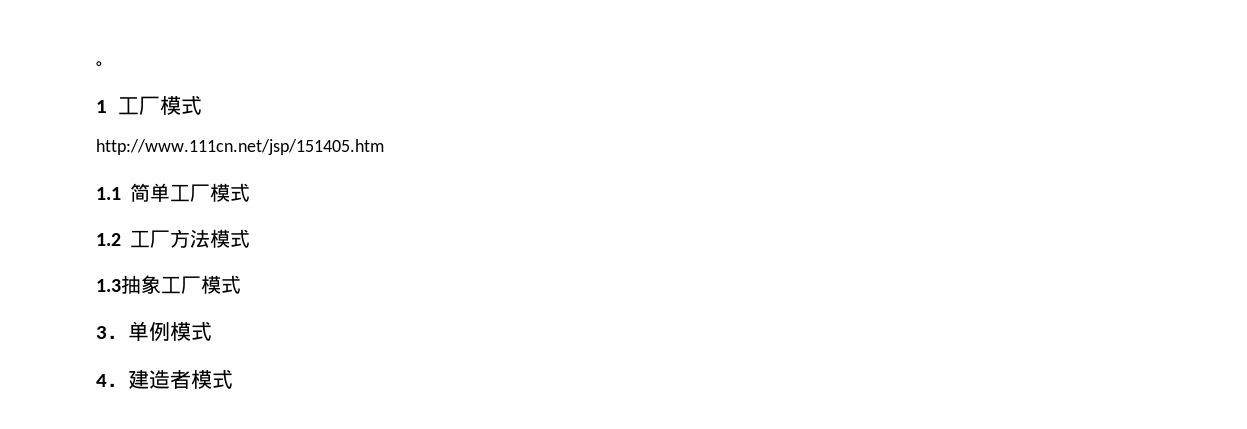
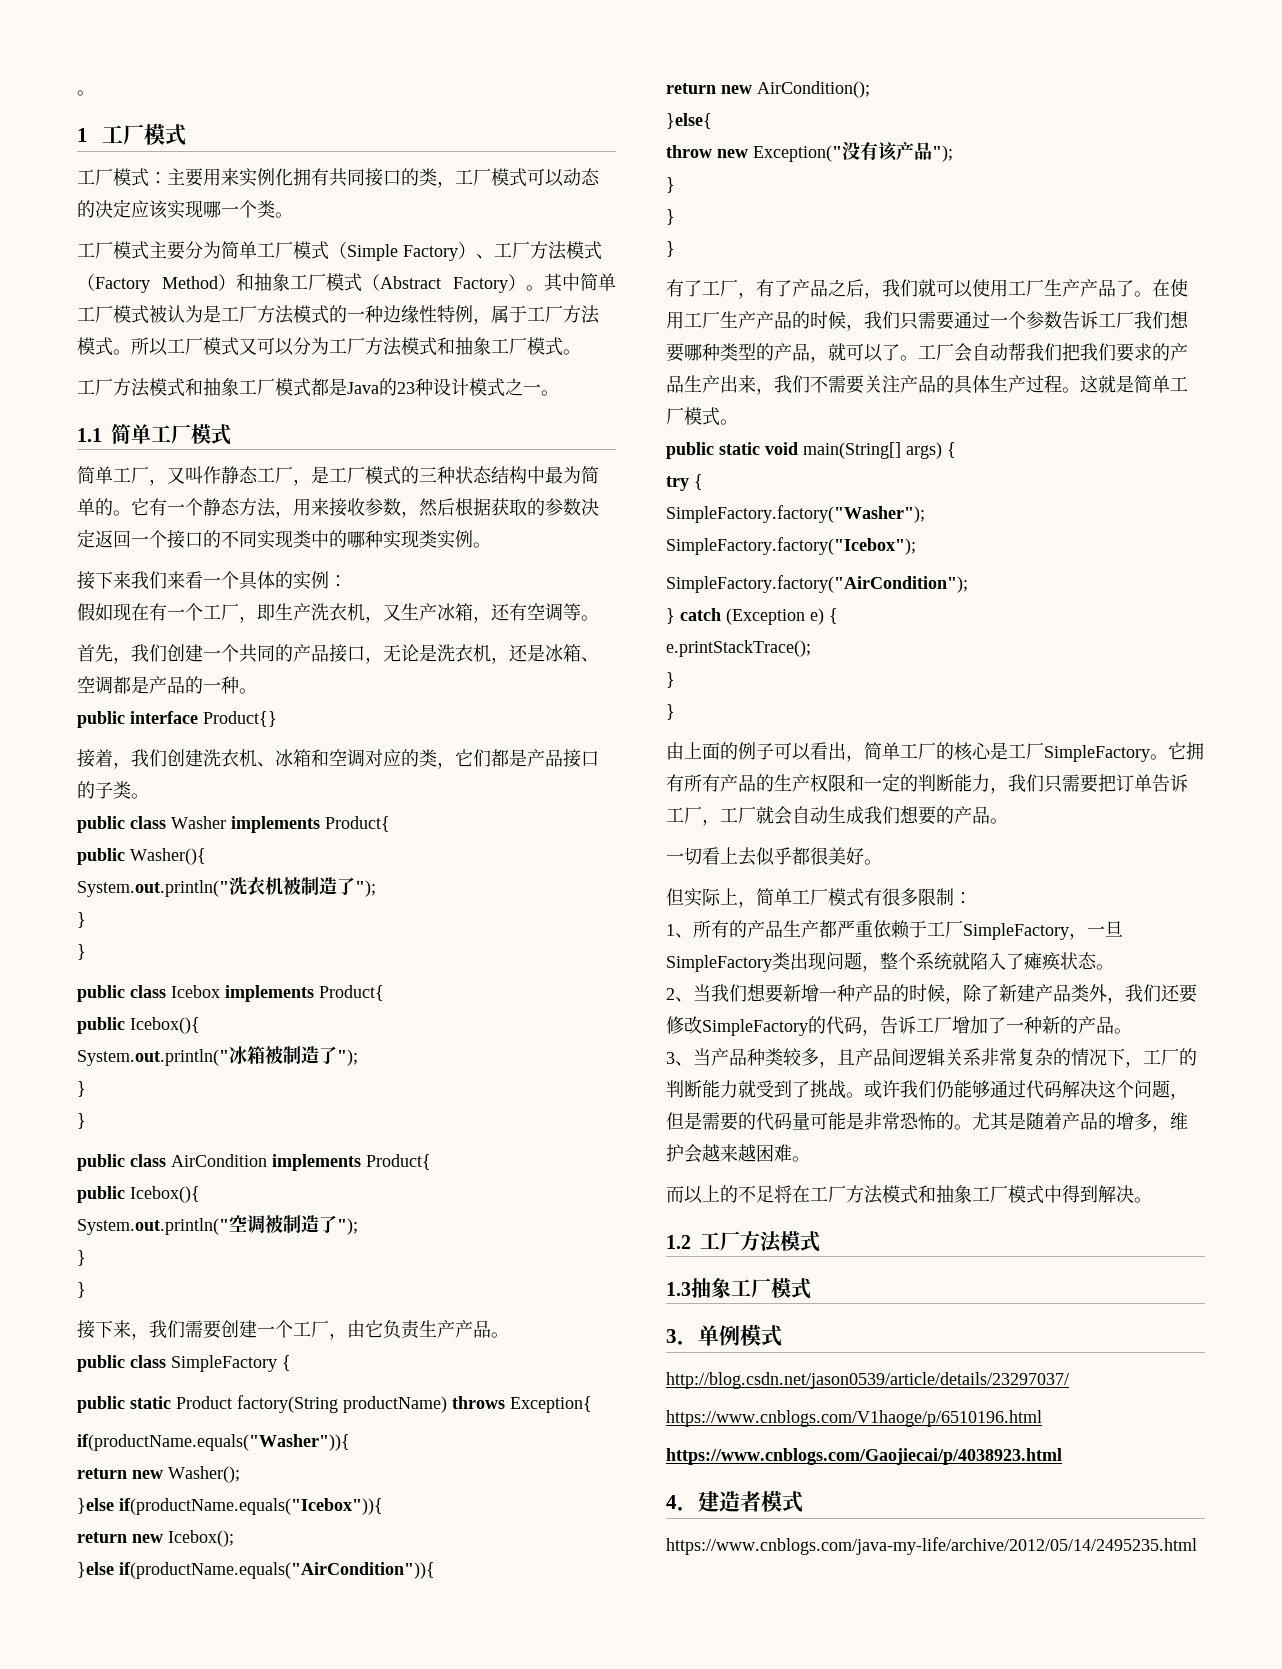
[96,139,384,155] [96,183,250,202] http://www.111cn.net/jsp/151405.htm // 1.1简单工厂模式 -> [77,168,600,188] [77,199,293,219] [77,241,602,261] [77,273,616,293] [77,305,600,325] [77,337,581,356] [77,378,559,397] [77,424,231,445] [77,466,599,486] [77,498,599,518] [77,529,491,549] [77,571,347,590] [77,603,599,623] [77,644,599,664] [77,676,257,694] [77,711,277,728] [77,749,599,769] [77,781,149,799] [77,816,390,833] [77,848,206,865] [77,877,376,897] [77,912,86,928] [77,944,86,960] [77,985,384,1002] [77,1017,200,1034] [77,1046,358,1066] [77,1081,86,1097] [77,1113,86,1129] [77,1154,431,1171] [77,1186,200,1203] [77,1215,358,1235] [77,1250,86,1266] [77,1282,86,1298] [77,1320,509,1340] [77,1355,291,1372] [77,1395,592,1413] [77,1434,350,1451] [77,1466,240,1483] [77,1498,383,1515] [77,1530,234,1547] [77,1562,435,1579] [666,81,870,98] [666,113,712,129] [666,142,953,162] [666,177,675,193] [666,209,675,225] [666,241,675,257] [666,279,1188,299] [666,310,1189,331] [666,343,1188,363] [666,375,1188,395] [666,407,738,426] [666,442,956,459] [666,474,703,491] [666,505,925,523] [666,537,916,555] [666,575,968,593] [666,608,838,625] [666,640,811,657] [666,672,675,688] [666,704,675,720] [666,742,1204,762] [666,773,1188,794] [666,805,1008,826] [666,847,882,866] [666,888,972,908] [666,920,1123,940] [666,952,1114,972] [666,983,1197,1004] [666,1016,1132,1036] [666,1048,1197,1068] [666,1080,1188,1100] [666,1112,1188,1132] [666,1144,810,1163] [666,1185,1152,1204] 工厂模式：主要用来实例化拥有共同接口的类，工厂模式可以动态的决定应该实现哪一个类。 // 工厂模式主要分为简单工厂模式（Simple Factory）、工厂方法模式（Factory Method）和抽象工厂模式（Abstract Factory）。其中简单工厂模式被认为是工厂方法模式的一种边缘性特例，属于工厂方法模式。所以工厂模式又可以分为工厂方法模式和抽象工厂模式。 // 工厂方法模式和抽象工厂模式都是Java的23种设计模式之一。 // 1.1简单工厂模式 // 简单工厂，又叫作静态工厂，是工厂模式的三种状态结构中最为简单的。它有一个静态方法，用来接收参数，然后根据获取的参数决定返回一个接口的不同实现类中的哪种实现类实例。 // 接下来我们来看一个具体的实例： // 假如现在有一个工厂，即生产洗衣机，又生产冰箱，还有空调等。 // 首先，我们创建一个共同的产品接口，无论是洗衣机，还是冰箱、空调都是产品的一种。 // public interface Product{} // 接着，我们创建洗衣机、冰箱和空调对应的类，它们都是产品接口的子类。 // public class Washer implements Product{ // public Washer(){ // System.out.println("洗衣机被制造了"); // } // } // public class Icebox implements Product{ // public Icebox(){ // System.out.println("冰箱被制造了"); // } // } // public class AirCondition implements Product{ // public Icebox(){ // System.out.println("空调被制造了"); // } // } // 接下来，我们需要创建一个工厂，由它负责生产产品。 // public class SimpleFactory { // public static Product factory(String productName) throws Exception{ // if(productName.equals("Washer")){ // return new Washer(); // }else if(productName.equals("Icebox")){ // return new Icebox(); // }else if(productName.equals("AirCondition")){ // return new AirCondition(); // }else{ // throw new Exception("没有该产品"); // } // } // } // 有了工厂，有了产品之后，我们就可以使用工厂生产产品了。在使用工厂生产产品的时候，我们只需要通过一个参数告诉工厂我们想要哪种类型的产品，就可以了。工厂会自动帮我们把我们要求的产品生产出来，我们不需要关注产品的具体生产过程。这就是简单工厂模式。 // public static void main(String[] args) { // try { // SimpleFactory.factory("Washer"); // SimpleFactory.factory("Icebox"); // SimpleFactory.factory("AirCondition"); // } catch (Exception e) { // e.printStackTrace(); // } // } // 由上面的例子可以看出，简单工厂的核心是工厂SimpleFactory。它拥有所有产品的生产权限和一定的判断能力，我们只需要把订单告诉工厂，工厂就会自动生成我们想要的产品。 // 一切看上去似乎都很美好。 // 但实际上，简单工厂模式有很多限制： // 1、所有的产品生产都严重依赖于工厂SimpleFactory，一旦SimpleFactory类出现问题，整个系统就陷入了瘫痪状态。 // 2、当我们想要新增一种产品的时候，除了新建产品类外，我们还要修改SimpleFactory的代码，告诉工厂增加了一种新的产品。 // 3、当产品种类较多，且产品间逻辑关系非常复杂的情况下，工厂的判断能力就受到了挑战。或许我们仍能够通过代码解决这个问题，但是需要的代码量可能是非常恐怖的。尤其是随着产品的增多，维护会越来越困难。 // 而以上的不足将在工厂方法模式和抽象工厂模式中得到解决。
(212, 331) none -> [666,1372,1069,1389] [666,1410,1042,1427] [666,1448,1062,1465] // http://blog.csdn.net/jason0539/article/details/23297037/ // https://www.cnblogs.com/V1haoge/p/6510196.html // https://www.cnblogs.com/Gaojiecai/p/4038923.html
(233, 379) none -> [666,1537,1197,1555] // https://www.cnblogs.com/java-my-life/archive/2012/05/14/2495235.html

